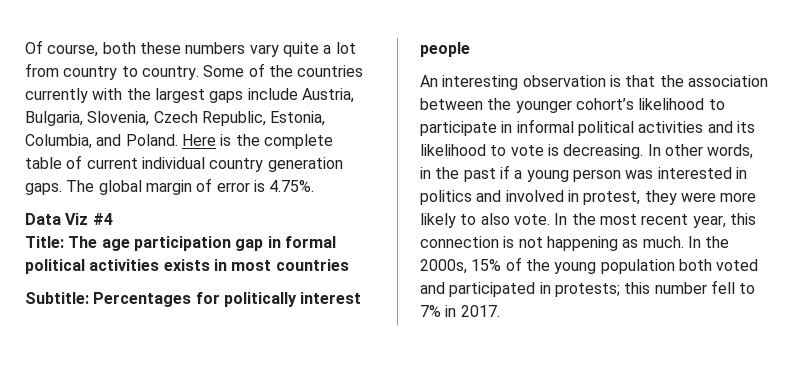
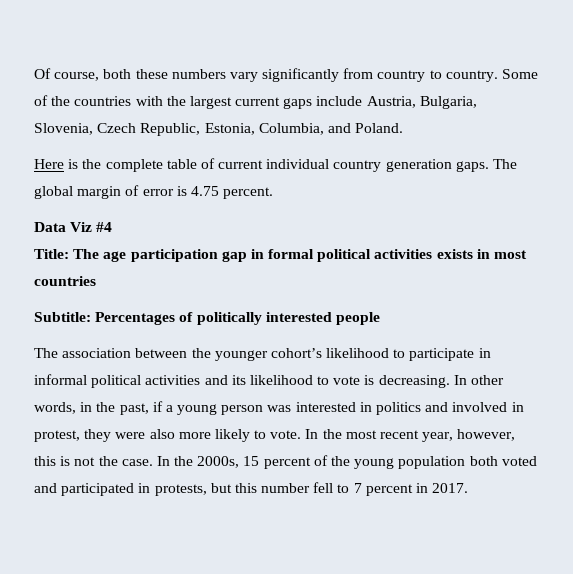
[282,42,356,57] quite a lot -> [262,68,340,82] significantly
[25,88,88,103] currently -> (132, 101) none
(205, 95) none -> [235,97,281,106] current
(178, 140) none -> (404, 128) //
[269,180,315,192] 4.75%. -> [190,186,274,199] 4.75 percent.
[195,292,362,307] [420,42,470,57] [420,75,684,90] for politically interest people // An interesting observation is that the -> [179,312,380,325] [34,348,58,358] of politically interested people // The
[463,168,496,182] past -> [119,403,149,415] past,
(716, 197) none -> [149,429,175,439] also
[480,213,510,225] also -> (267, 434) none
[729,213,756,225] [420,236,684,251] this connection is not happening as much. -> [457,429,516,441] [34,456,153,466] however, this is not the case.
[471,259,502,271] 15% -> [243,456,311,469] 15 percent
[554,283,620,297] protests; -> [154,483,232,496] protests, but
[420,305,441,317] 7% -> [353,483,413,496] 7 percent

